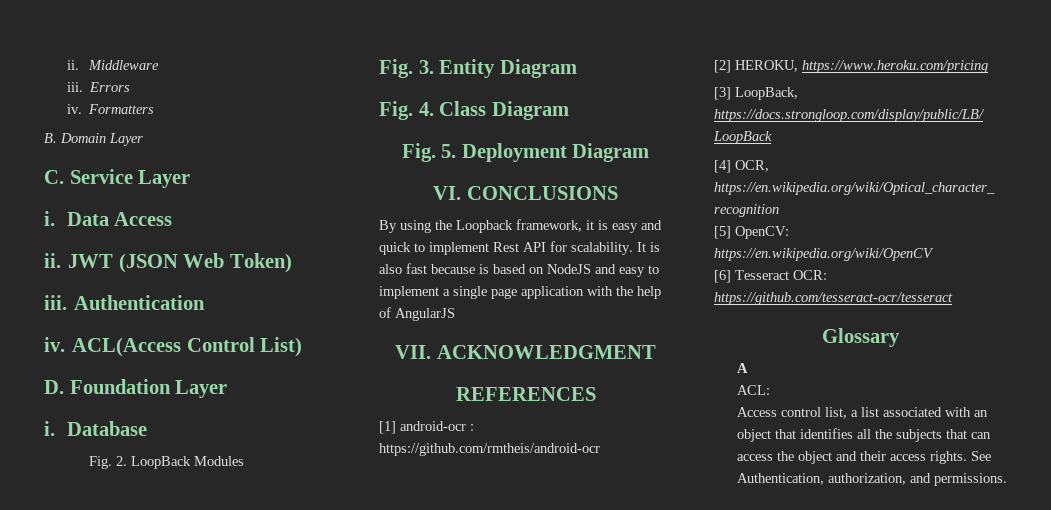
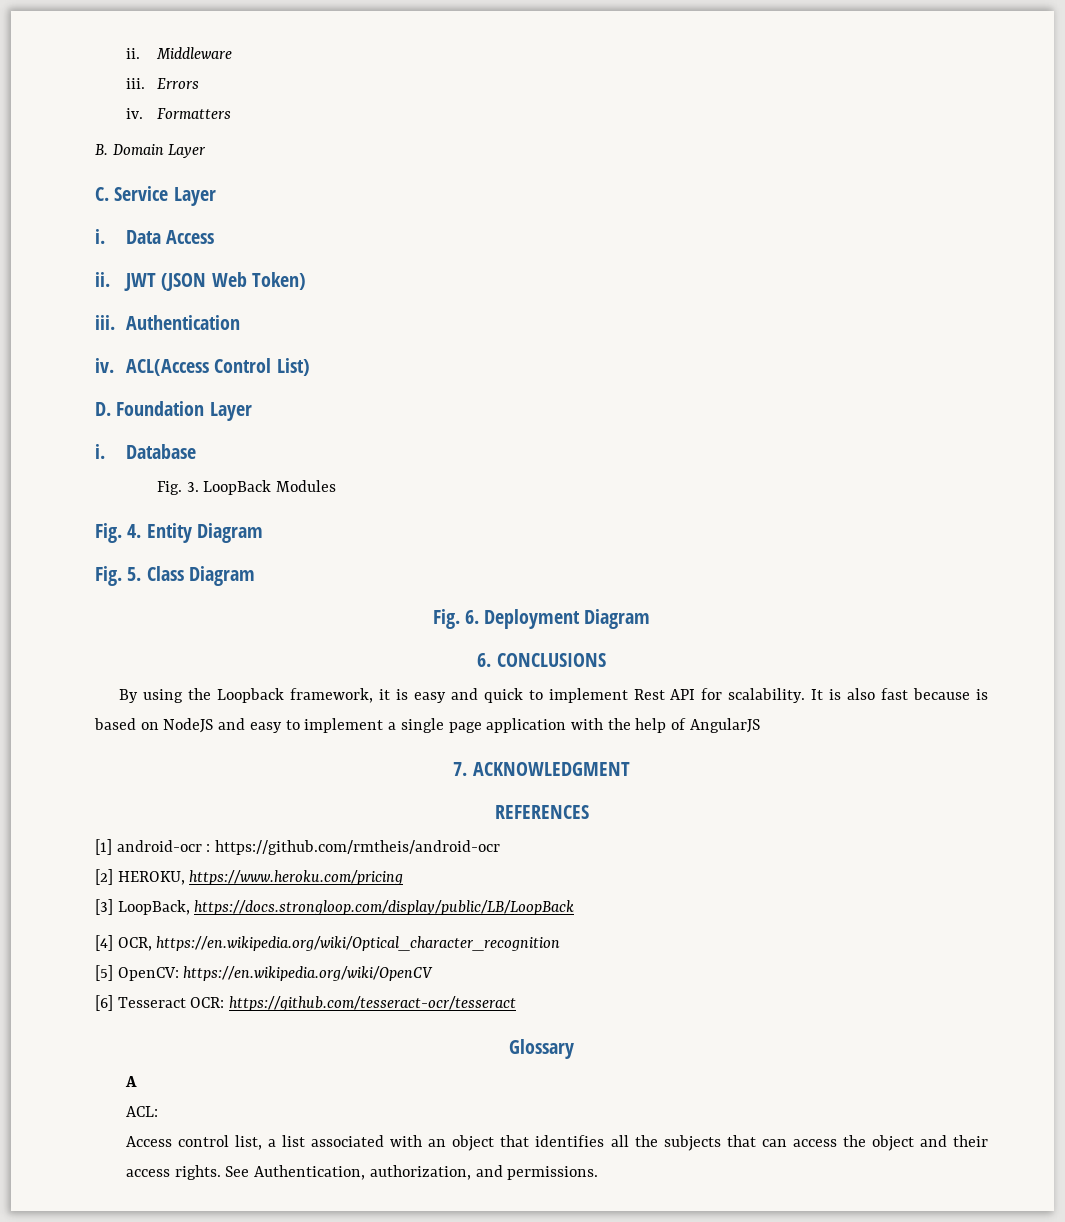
[116,456,128,466] 2. -> [186,482,199,492] 3.
[418,60,434,74] 3. -> [127,524,142,538] 4.
[418,102,434,116] 4. -> [127,567,142,581] 5.
[441,144,457,158] 5. -> [464,610,479,624] 6.
[433,186,462,200] VI. -> [477,653,492,667] 6.
[395,345,432,359] VII. -> [453,762,468,776] 7.

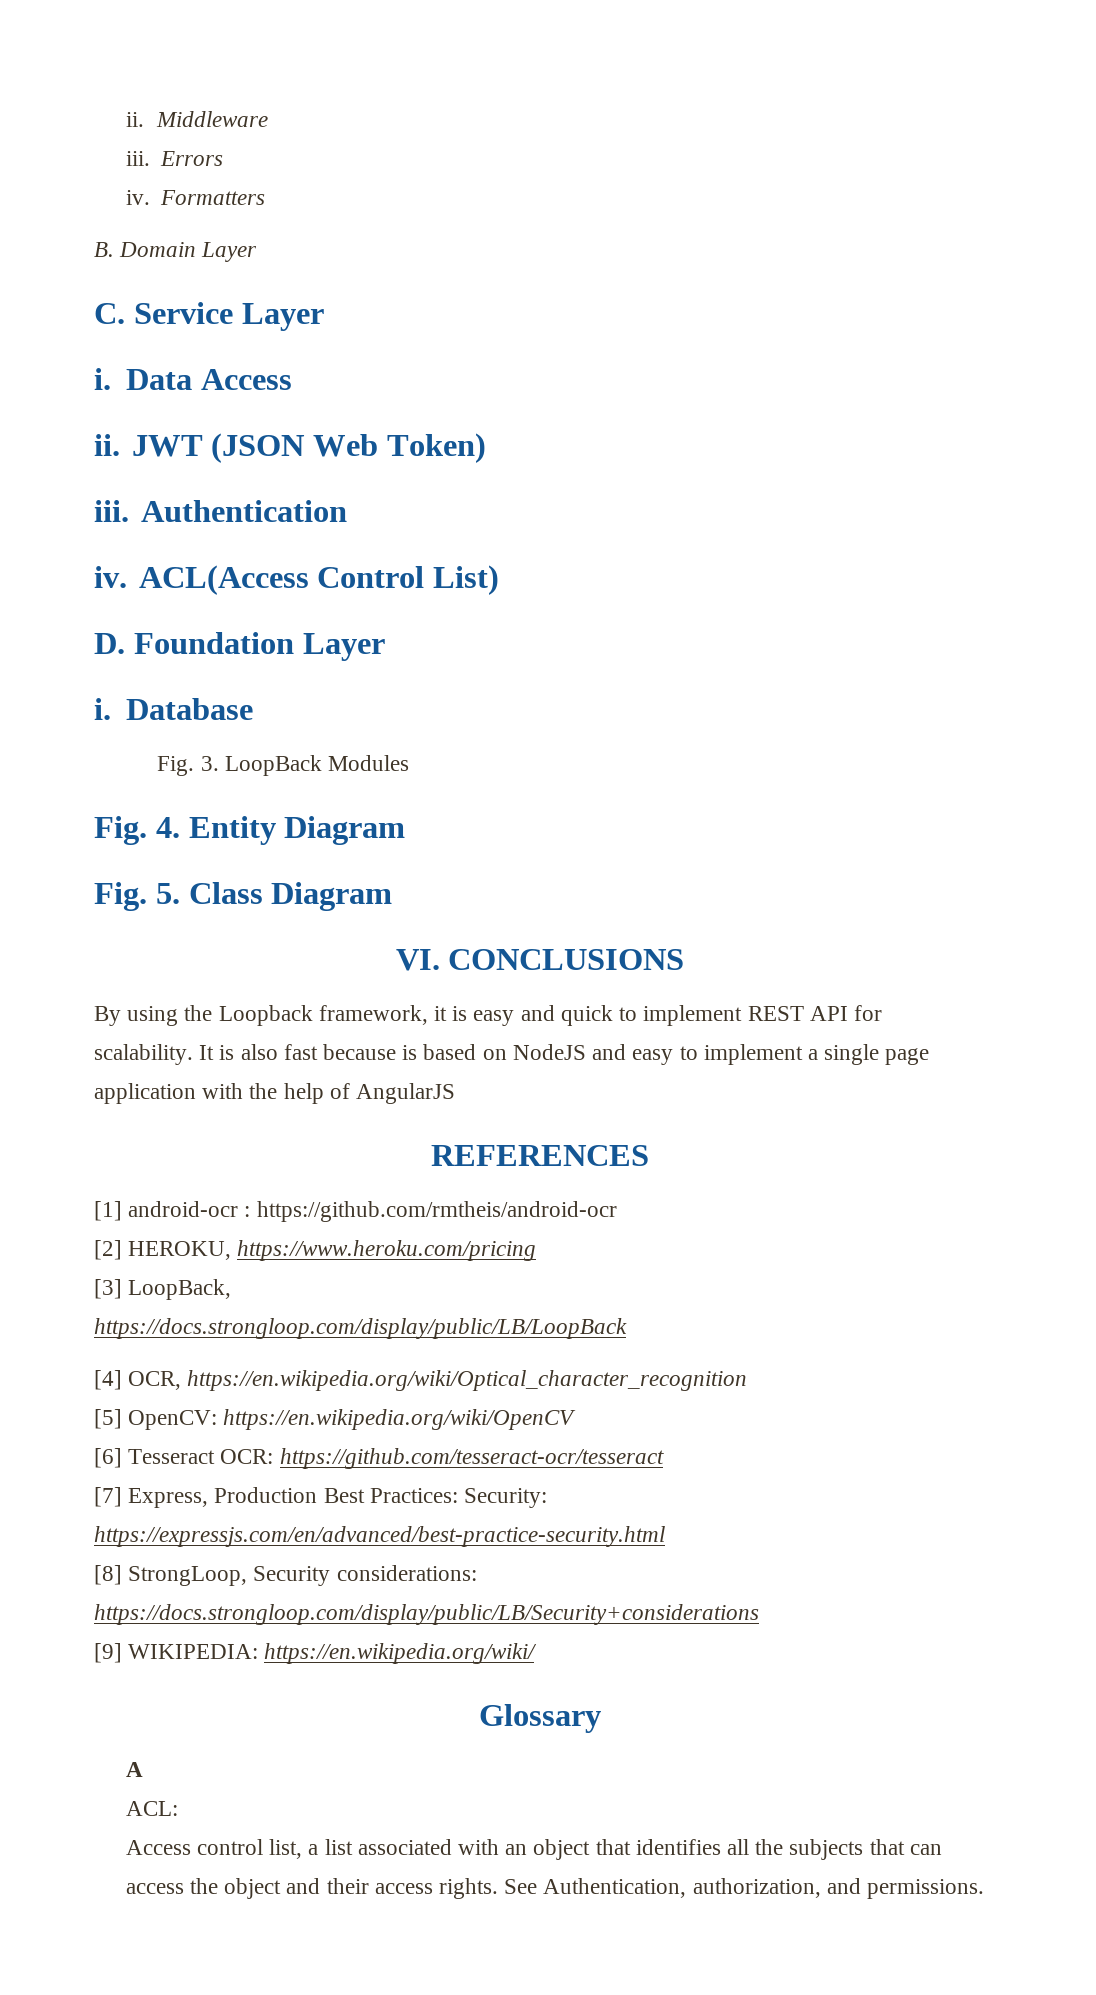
[432,609,651,629] [477,653,492,667] Fig. 6. Deployment Diagram // 6. -> [395,949,440,971] VI.
[633,689,665,700] Rest -> [747,1006,804,1021] REST
[453,762,630,776] // 7. ACKNOWLEDGMENT -> (456, 1093) none
(190, 907) none -> (232, 1289) //
(517, 1003) none -> [94,1487,548,1508] [94,1526,665,1547] [94,1565,477,1586] [94,1604,759,1625] [94,1643,538,1664] // [7] Express, Production Best Practices: Security: https://expressjs.com/en/advanced/best-practice-security.html // [8] StrongLoop, Security considerations: https://docs.strongloop.com/display/public/LB/Security+considerations // [9] WIKIPEDIA: https://en.wikipedia.org/wiki/

